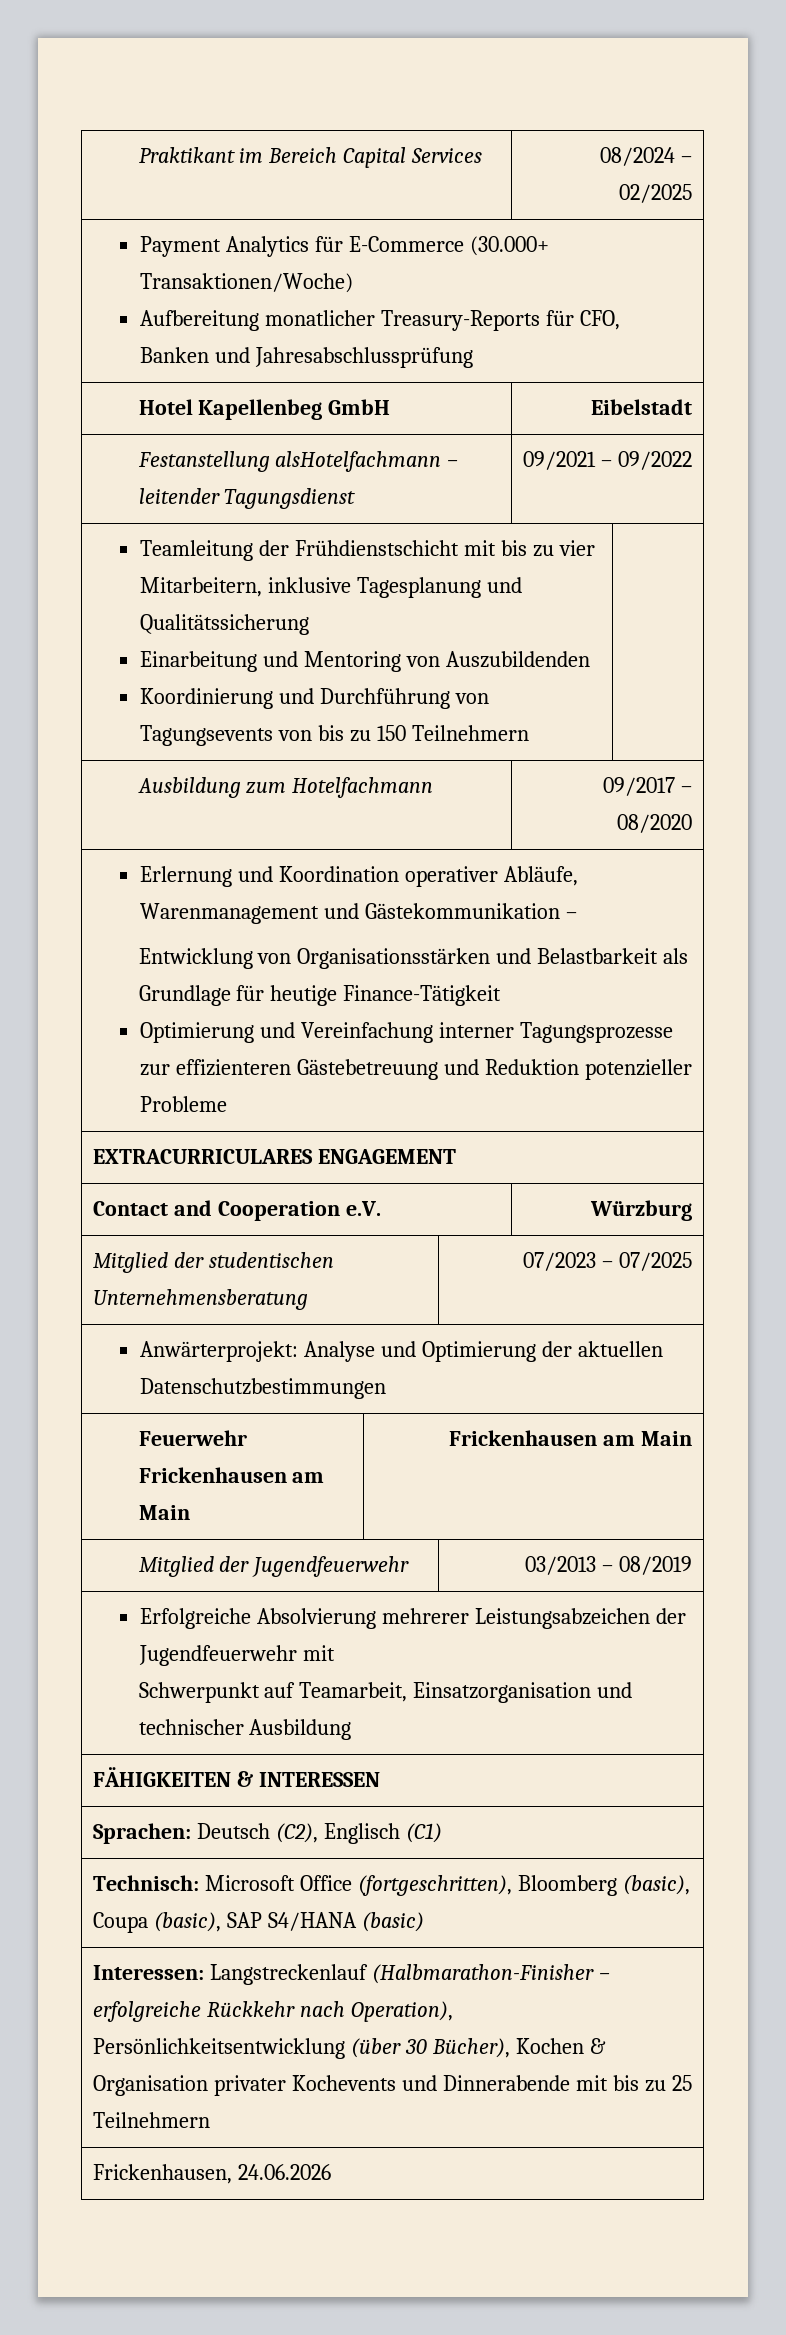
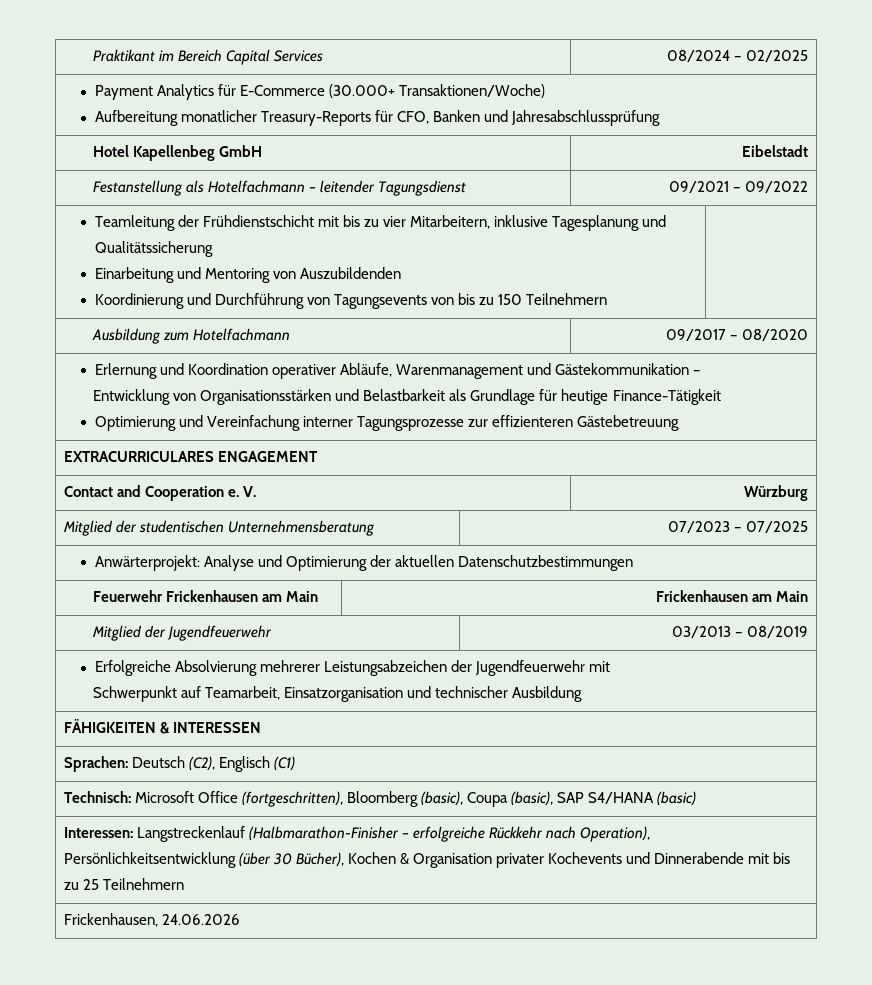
[275,451,442,472] alsHotelfachmann -> [186,180,306,193] als Hotelfachmann
[443,1059,692,1080] [139,1096,227,1112] und Reduktion potenzieller Probleme -> (680, 423) none
[345,1201,381,1216] e.V. -> [228,486,257,497] e. V.

